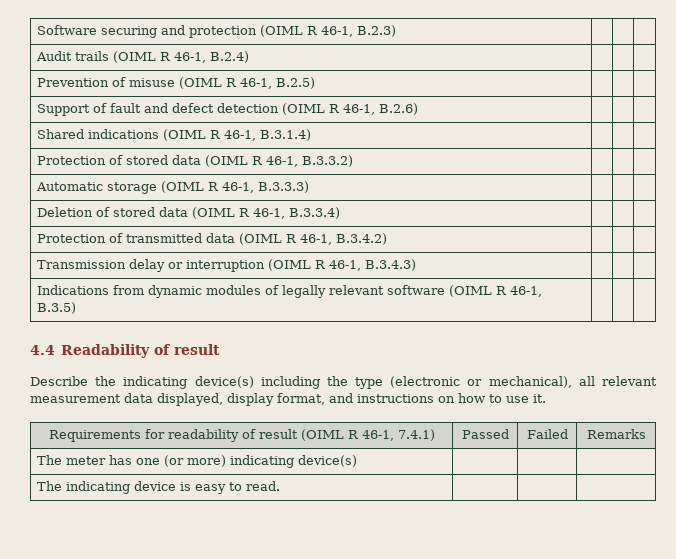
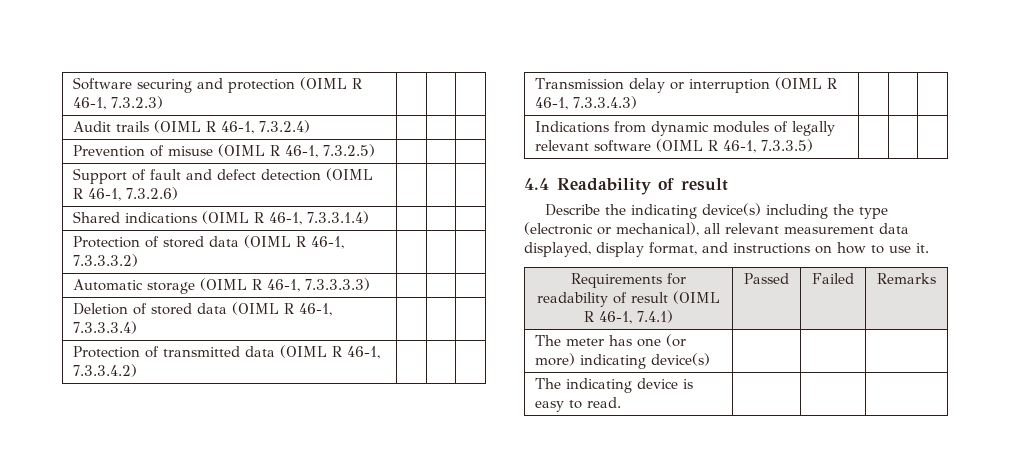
[357,25,397,37] B.2.3) -> [110,96,163,109] 7.3.2.3)
[210,51,250,63] B.2.4) -> [258,120,310,133] 7.3.2.4)
[276,77,316,89] B.2.5) -> [322,144,375,157] 7.3.2.5)
[379,103,419,115] B.2.6) -> [125,187,178,200] 7.3.2.6)
[260,129,312,141] B.3.1.4) -> [306,211,369,224] 7.3.3.1.4)
[302,155,354,167] B.3.3.2) -> [72,254,138,267] 7.3.3.3.2)
[258,181,310,193] B.3.3.3) -> [304,278,370,291] 7.3.3.3.3)
[289,207,341,219] B.3.3.4) -> [72,321,137,334] 7.3.3.3.4)
[336,233,388,245] B.3.4.2) -> [72,364,137,377] 7.3.3.4.2)
[365,259,417,271] B.3.4.3) -> [572,96,637,109] 7.3.3.4.3)
[37,302,77,314] B.3.5) -> [760,139,813,152] 7.3.3.5)

